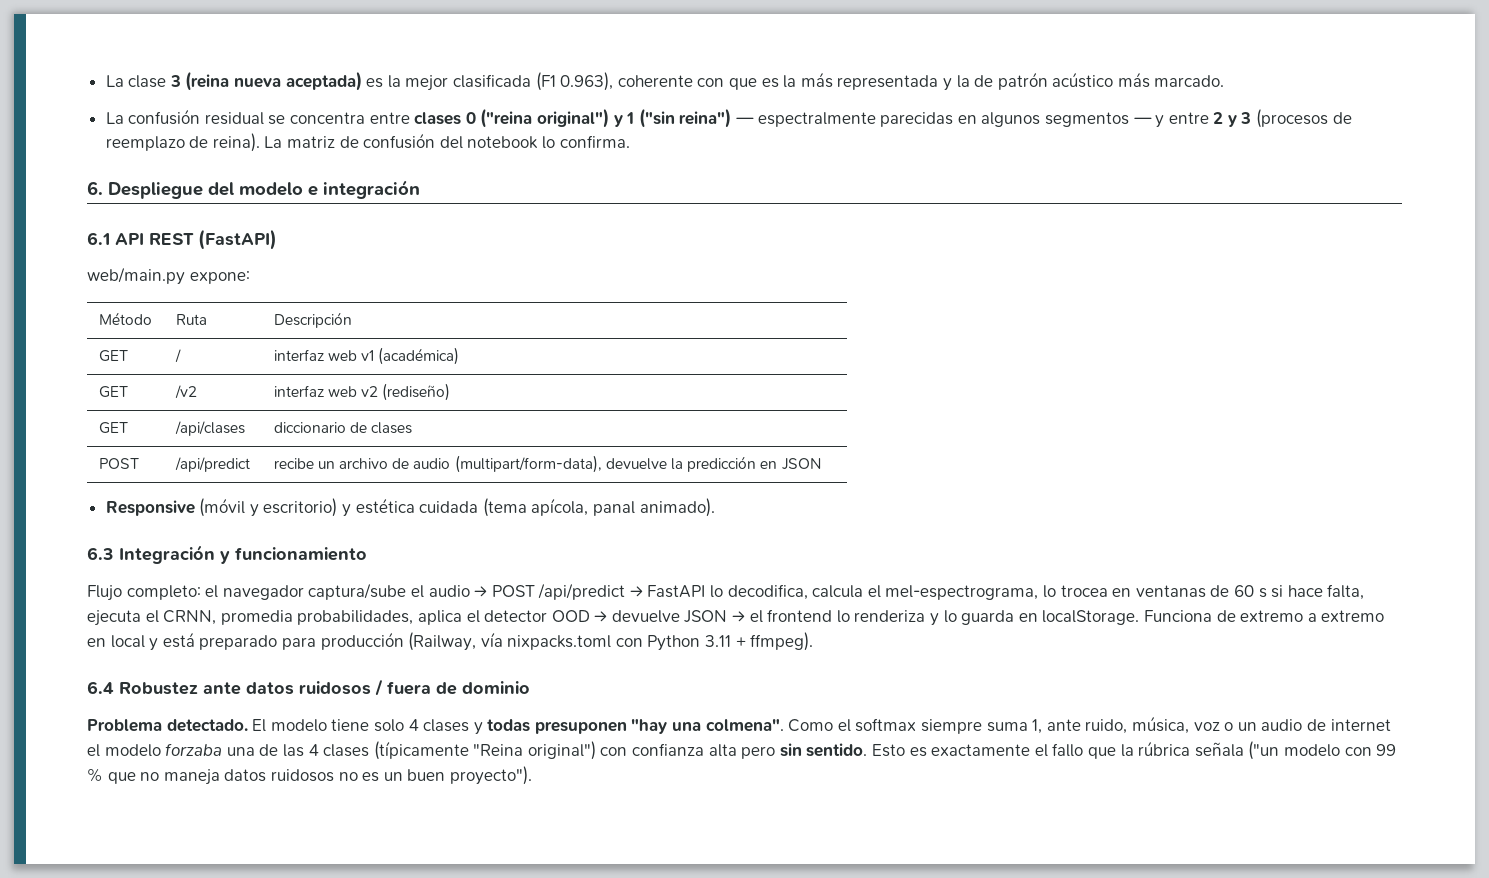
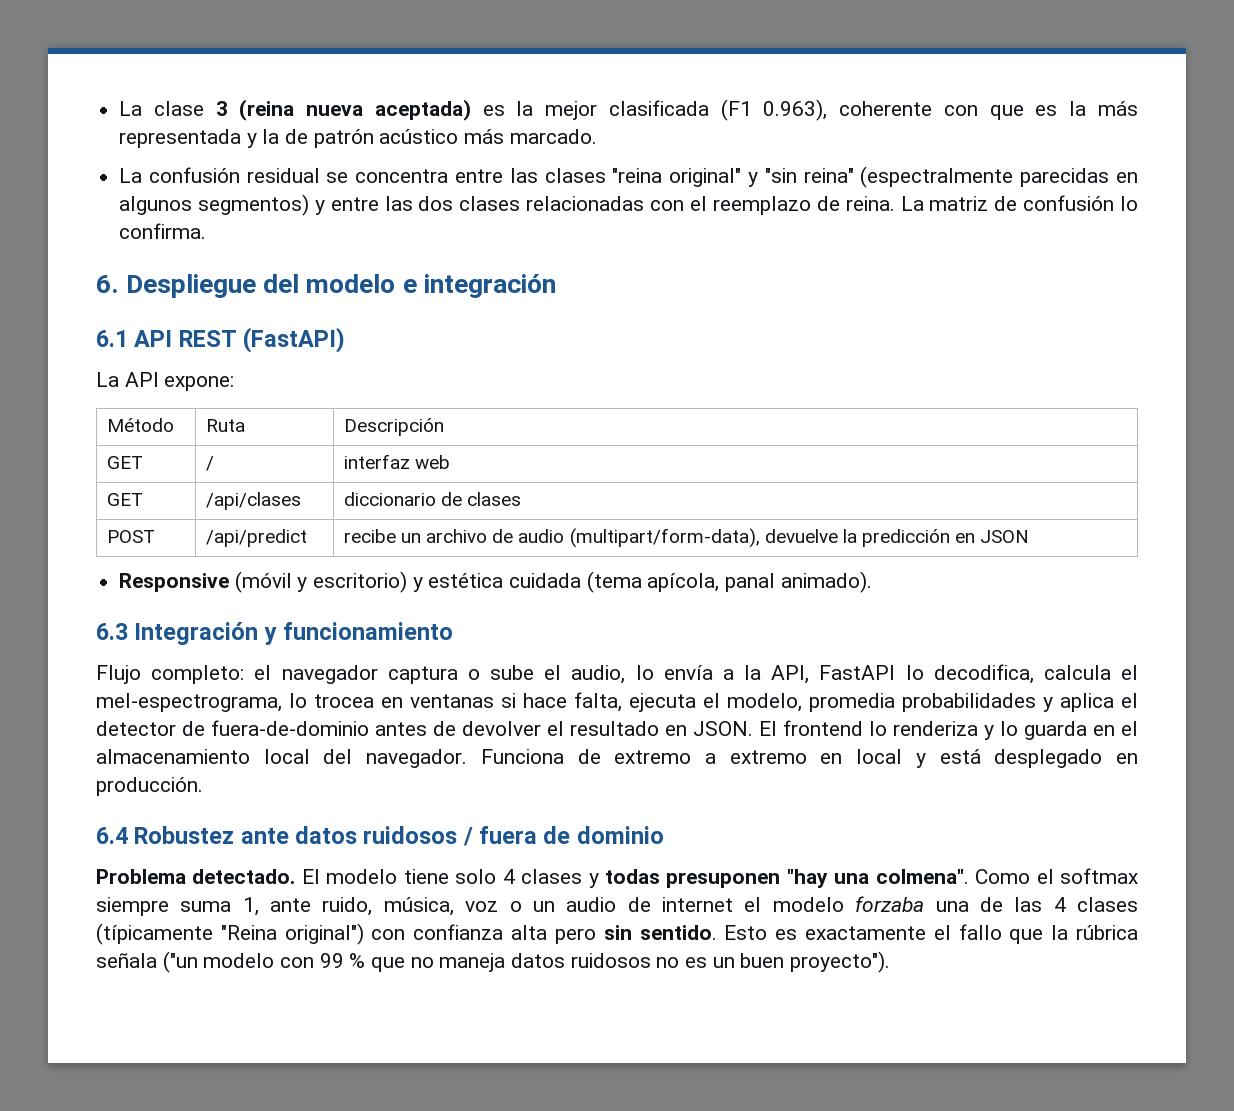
[414,108,1352,128] clases 0 ("reina original") y 1 ("sin reina") — espectralmente parecidas en algunos segmentos — y entre 2 y 3 (procesos de -> [509,166,1138,188] [119,194,707,216] las clases "reina original" y "sin reina" (espectralmente parecidas en algunos segmentos) y entre las dos clases relacionadas con el
[212,133,260,152] reina). -> [845,196,895,211] reina.
[439,136,539,149] del notebook -> (1115, 203) none
[87,267,185,285] web/main.py -> [96,372,159,387] La API
[361,347,460,365] [98,386,128,398] [174,385,197,399] [273,383,451,401] v1 (académica) // GET | /v2 | interfaz web v2 (rediseño) -> (451, 462) none
[308,583,643,600] captura/sube el audio → POST /api/predict → -> [387,665,810,684] captura o sube el audio, lo envía a la API,
[1210,585,1267,598] de 60 s -> (494, 701) none
[163,610,763,625] CRNN, promedia probabilidades, aplica el detector OOD → devuelve JSON → el -> [727,693,1138,712] [96,720,777,736] modelo, promedia probabilidades y aplica el detector de fuera-de-dominio antes de devolver el resultado en JSON. El
[1042,610,1140,625] localStorage. -> [1121,721,1138,736] [96,749,468,768] el almacenamiento local del navegador.
[199,632,814,651] preparado para producción (Railway, vía nixpacks.toml con Python 3.11 + ffmpeg). -> [994,749,1138,768] [96,777,203,796] desplegado en producción.

